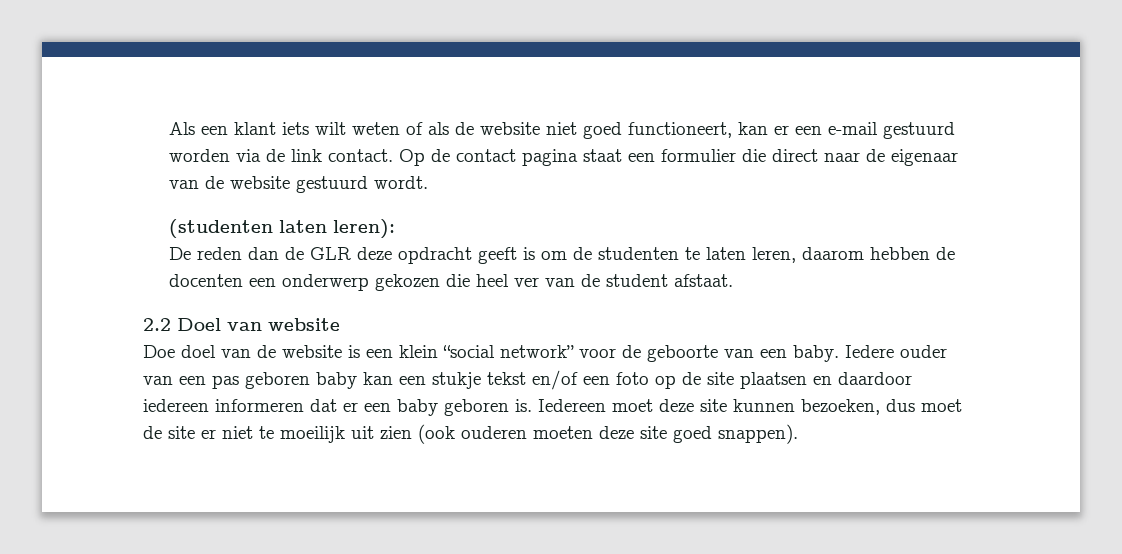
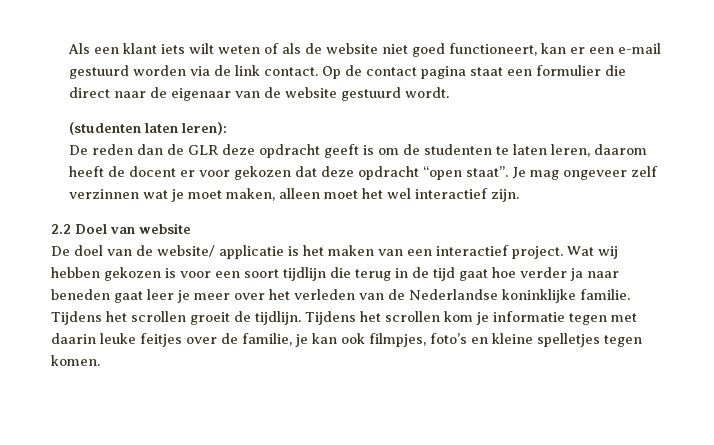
[869,247,955,260] [168,274,733,291] hebben de docenten een onderwerp gekozen die heel ver van de student afstaat. -> [68,166,658,180] [68,188,519,202] heeft de docent er voor gekozen dat deze opdracht “open staat”. Je mag ongeveer zelf verzinnen wat je moet maken, alleen moet het wel interactief zijn.
[143,345,175,358] Doe -> [51,246,70,256] De
[282,345,947,362] [143,370,912,390] [143,399,962,416] [143,424,798,444] website is een klein “social network” voor de geboorte van een baby. Iedere ouder van een pas geboren baby kan een stukje tekst en/of een foto op de site plaatsen en daardoor iedereen informeren dat er een baby geboren is. Iedereen moet deze site kunnen bezoeken, dus moet de site er niet te moeilijk uit zien (ook ouderen moeten deze site goed snappen). -> [157,245,618,259] [51,267,619,281] [51,289,630,303] [51,311,637,325] [51,333,642,347] [51,355,100,366] website/ applicatie is het maken van een interactief project. Wat wij hebben gekozen is voor een soort tijdlijn die terug in de tijd gaat hoe verder ja naar beneden gaat leer je meer over het verleden van de Nederlandse koninklijke familie. Tijdens het scrollen groeit de tijdlijn. Tijdens het scrollen kom je informatie tegen met daarin leuke feitjes over de familie, je kan ook filmpjes, foto’s en kleine spelletjes tegen komen.

